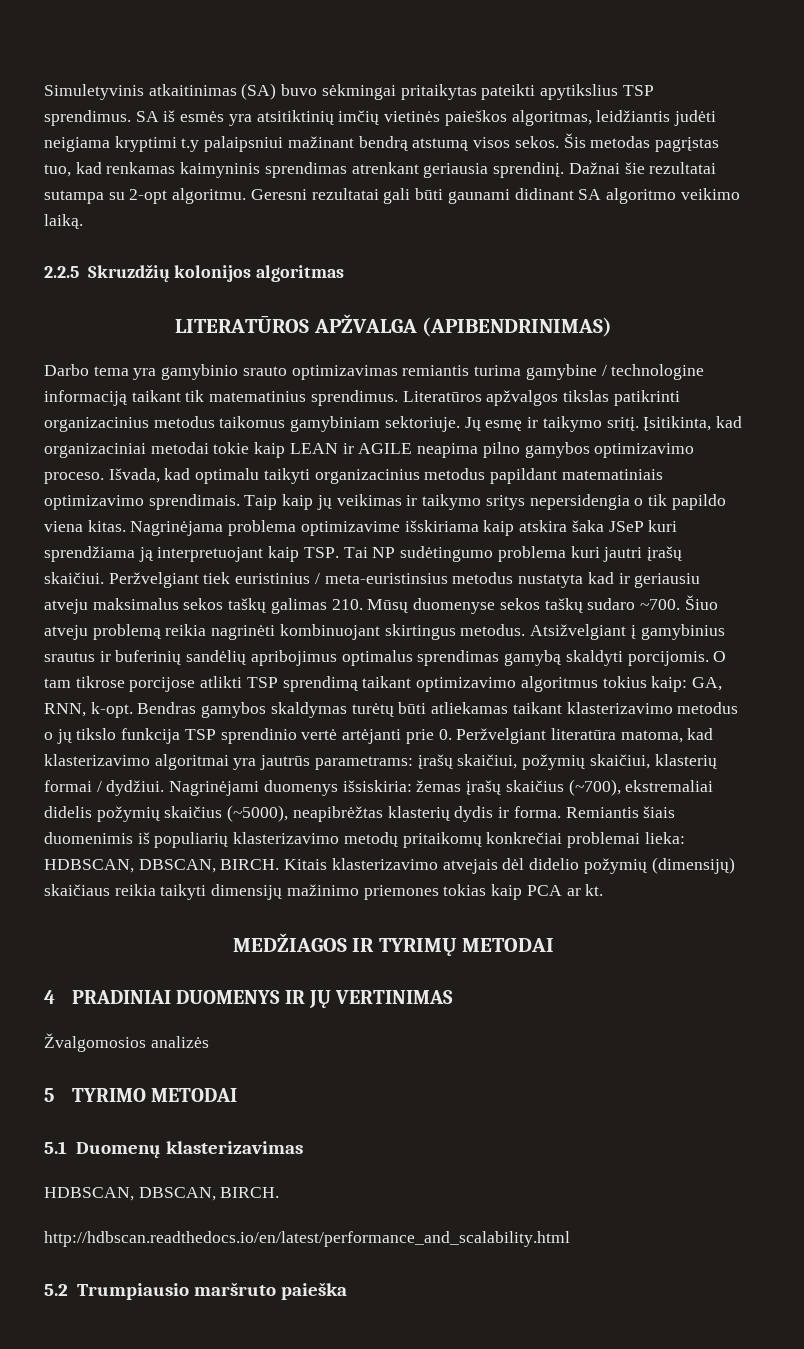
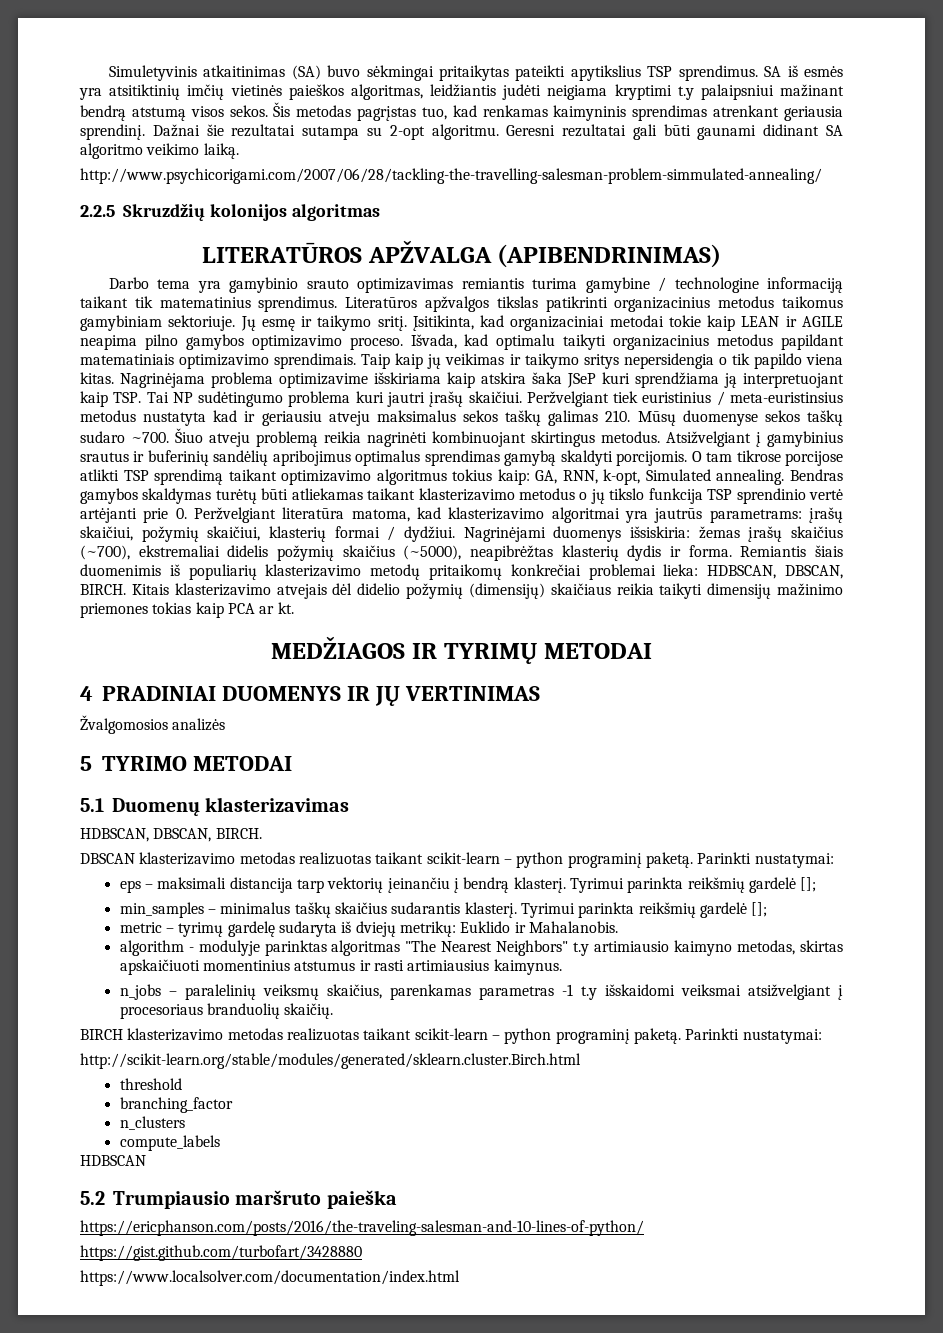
(83, 221) none -> [80,168,822,184] // http://www.psychicorigami.com/2007/06/28/tackling-the-travelling-salesman-problem-simmulated-annealing/
[90,702,133,718] k-opt. -> [603,469,785,485] k-opt, Simulated annealing.
[44,1231,570,1247] http://hdbscan.readthedocs.io/en/latest/performance_and_scalability.html -> [80,852,834,868] [119,877,817,893] [119,902,768,918] [119,921,618,937] [119,940,843,956] [119,959,562,975] [119,984,844,1000] [119,1003,334,1019] [80,1028,822,1044] [80,1053,581,1069] [119,1078,182,1090] [119,1097,233,1113] [119,1116,185,1130] [119,1135,220,1151] [80,1155,146,1166] DBSCAN klasterizavimo metodas realizuotas taikant scikit-learn – python programinį paketą. Parinkti nustatymai: // eps – maksimali distancija tarp vektorių įeinančiu į bendrą klasterį. Tyrimui parinkta reikšmių gardelė []; // min_samples – minimalus taškų skaičius sudarantis klasterį. Tyrimui parinkta reikšmių gardelė []; // metric – tyrimų gardelę sudaryta iš dviejų metrikų: Euklido ir Mahalanobis. // algorithm - modulyje parinktas algoritmas "The Nearest Neighbors" t.y artimiausio kaimyno metodas, skirtas apskaičiuoti momentinius atstumus ir rasti artimiausius kaimynus. // n_jobs – paralelinių veiksmų skaičius, parenkamas parametras -1 t.y išskaidomi veiksmai atsižvelgiant į procesoriaus branduolių skaičių. // BIRCH klasterizavimo metodas realizuotas taikant scikit-learn – python programinį paketą. Parinkti nustatymai: // http://scikit-learn.org/stable/modules/generated/sklearn.cluster.Birch.html // threshold // branching_factor // n_clusters // compute_labels // HDBSCAN
(347, 1291) none -> [80,1220,644,1236] [80,1245,362,1261] [80,1270,460,1286] // https://ericphanson.com/posts/2016/the-traveling-salesman-and-10-lines-of-python/ // https://gist.github.com/turbofart/3428880 // https://www.localsolver.com/documentation/index.html

